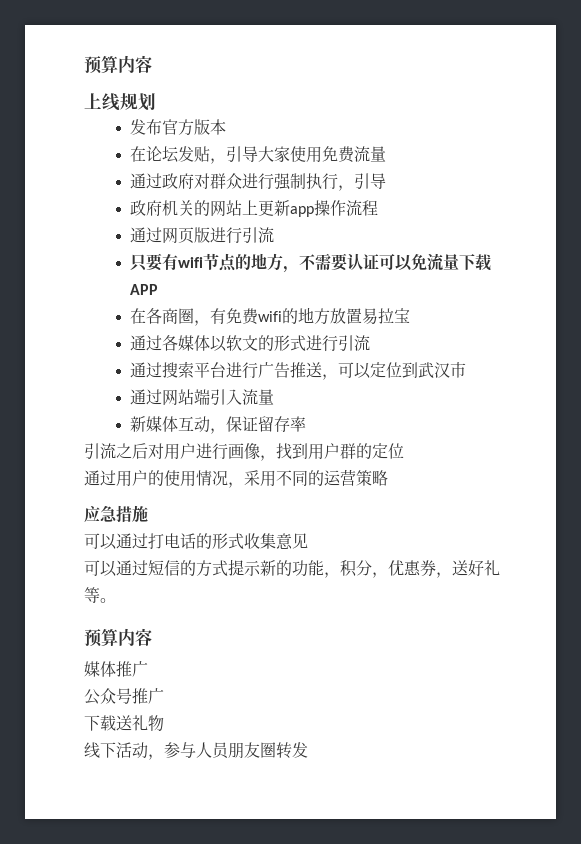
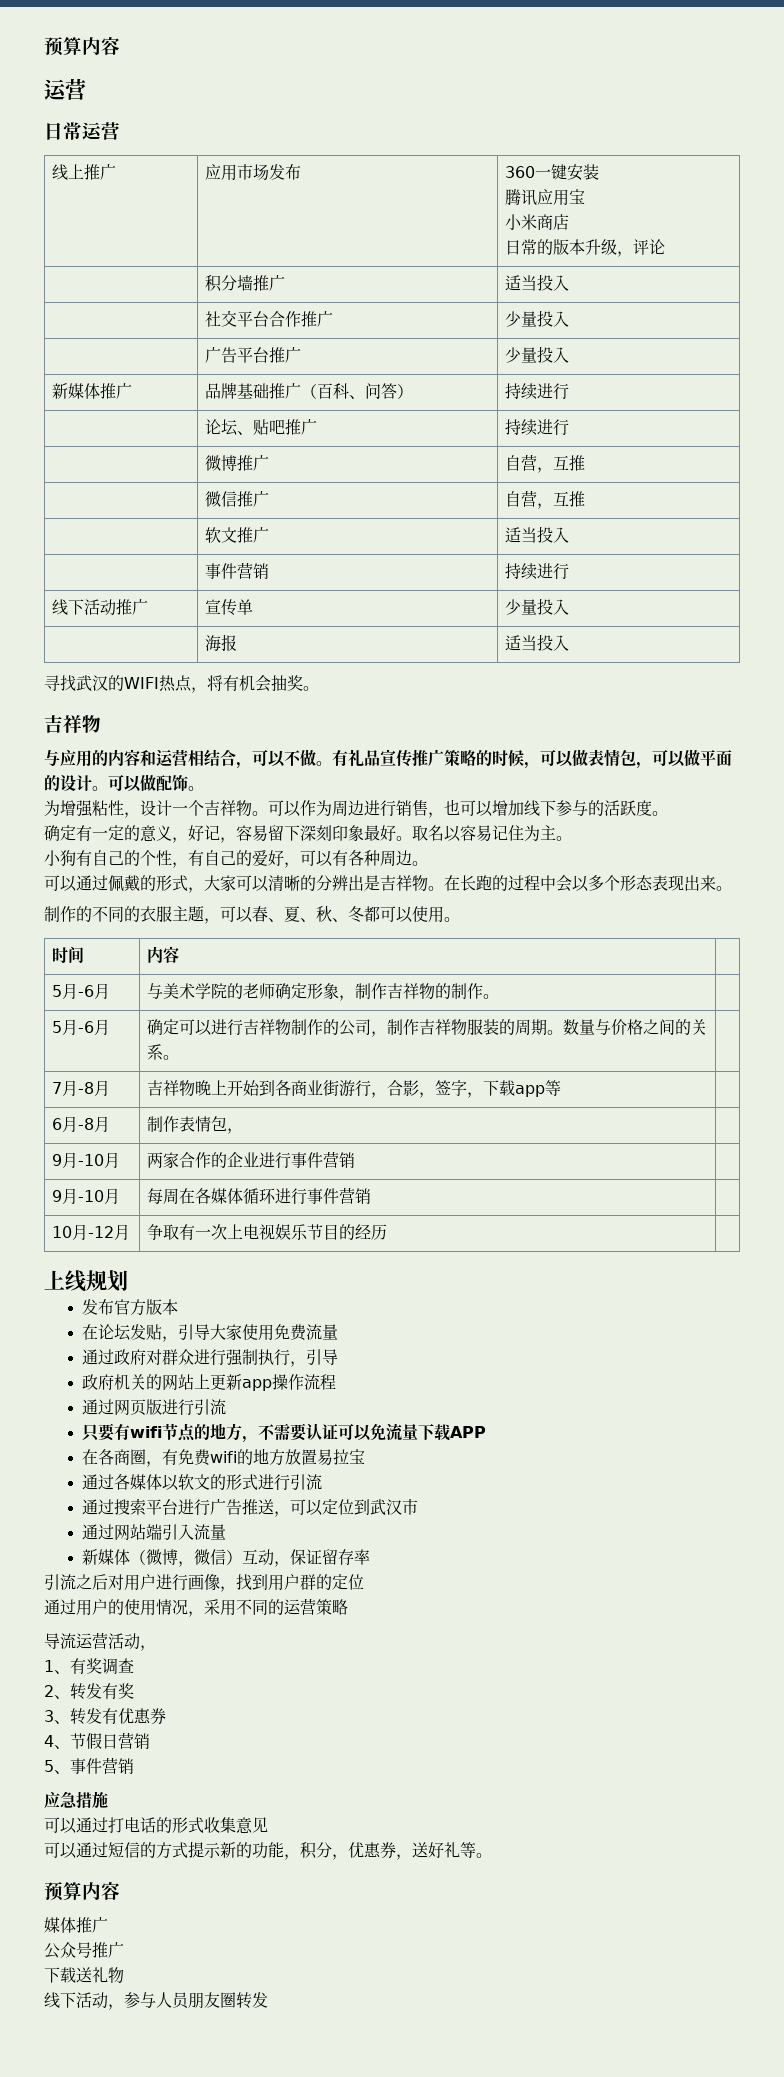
[84,55,152,74] 预算内容 -> [44,37,120,56] [44,78,86,100] [44,122,120,140] [51,164,116,180] [204,164,301,181] [504,164,599,181] [504,189,585,206] [504,214,569,231] [504,239,665,257] [204,275,285,292] [504,274,569,291] [204,310,333,327] [504,310,569,327] [204,347,301,363] [504,346,569,363] [51,383,132,399] [204,383,413,399] [504,383,569,400] [204,419,317,436] [504,419,569,436] [204,455,269,471] [504,454,585,473] [204,491,269,507] [504,490,585,509] [204,527,269,543] [504,526,569,543] [204,562,269,579] [504,563,569,580] [51,599,148,616] [204,599,253,616] [504,598,569,615] [204,634,237,652] [504,634,569,651] [44,675,319,693] [44,715,101,733] [44,749,732,769] [44,774,204,792] [44,799,668,818] [44,825,572,843] [44,850,428,868] [44,875,732,893] [44,905,460,924] [51,946,84,963] [146,946,179,963] [51,983,110,999] [146,983,499,1001] [51,1019,110,1035] [146,1019,707,1037] [146,1044,179,1060] [51,1080,110,1096] [146,1080,561,1098] [51,1116,110,1132] [146,1116,243,1134] [51,1152,120,1168] [146,1151,355,1169] [51,1188,120,1204] [146,1187,371,1205] [51,1224,130,1240] [146,1224,387,1240] 预算内容 // 运营 // 日常运营 // 线上推广 | 应用市场发布 | 360一键安装 // 腾讯应用宝 // 小米商店 // 日常的版本升级，评论 // | 积分墙推广 | 适当投入 // | 社交平台合作推广 | 少量投入 // | 广告平台推广 | 少量投入 // 新媒体推广 | 品牌基础推广（百科、问答） | 持续进行 // | 论坛、贴吧推广 | 持续进行 // | 微博推广 | 自营，互推 // | 微信推广 | 自营，互推 // | 软文推广 | 适当投入 // | 事件营销 | 持续进行 // 线下活动推广 | 宣传单 | 少量投入 // | 海报 | 适当投入 // 寻找武汉的WIFI热点，将有机会抽奖。 // 吉祥物 // 与应用的内容和运营相结合，可以不做。有礼品宣传推广策略的时候，可以做表情包，可以做平面的设计。可以做配饰。 // 为增强粘性，设计一个吉祥物。可以作为周边进行销售，也可以增加线下参与的活跃度。 // 确定有一定的意义，好记，容易留下深刻印象最好。取名以容易记住为主。 // 小狗有自己的个性，有自己的爱好，可以有各种周边。 // 可以通过佩戴的形式，大家可以清晰的分辨出是吉祥物。在长跑的过程中会以多个形态表现出来。 // 制作的不同的衣服主题，可以春、夏、秋、冬都可以使用。 // 时间 | 内容 | // 5月-6月 | 与美术学院的老师确定形象，制作吉祥物的制作。 | // 5月-6月 | 确定可以进行吉祥物制作的公司，制作吉祥物服装的周期。数量与价格之间的关系。 | // 7月-8月 | 吉祥物晚上开始到各商业街游行，合影，签字，下载app等 | // 6月-8月 | 制作表情包， | // 9月-10月 | 两家合作的企业进行事件营销 | // 9月-10月 | 每周在各媒体循环进行事件营销 | // 10月-12月 | 争取有一次上电视娱乐节目的经历 |
(179, 424) none -> [129,1549,242,1567] （微博，微信）
(388, 478) none -> [44,1632,156,1651] [44,1658,134,1675] [44,1683,134,1700] [44,1708,166,1725] [44,1732,150,1749] [44,1757,134,1774] // 导流运营活动， // 1、有奖调查 // 2、转发有奖 // 3、转发有优惠券 // 4、节假日营销 // 5、事件营销

